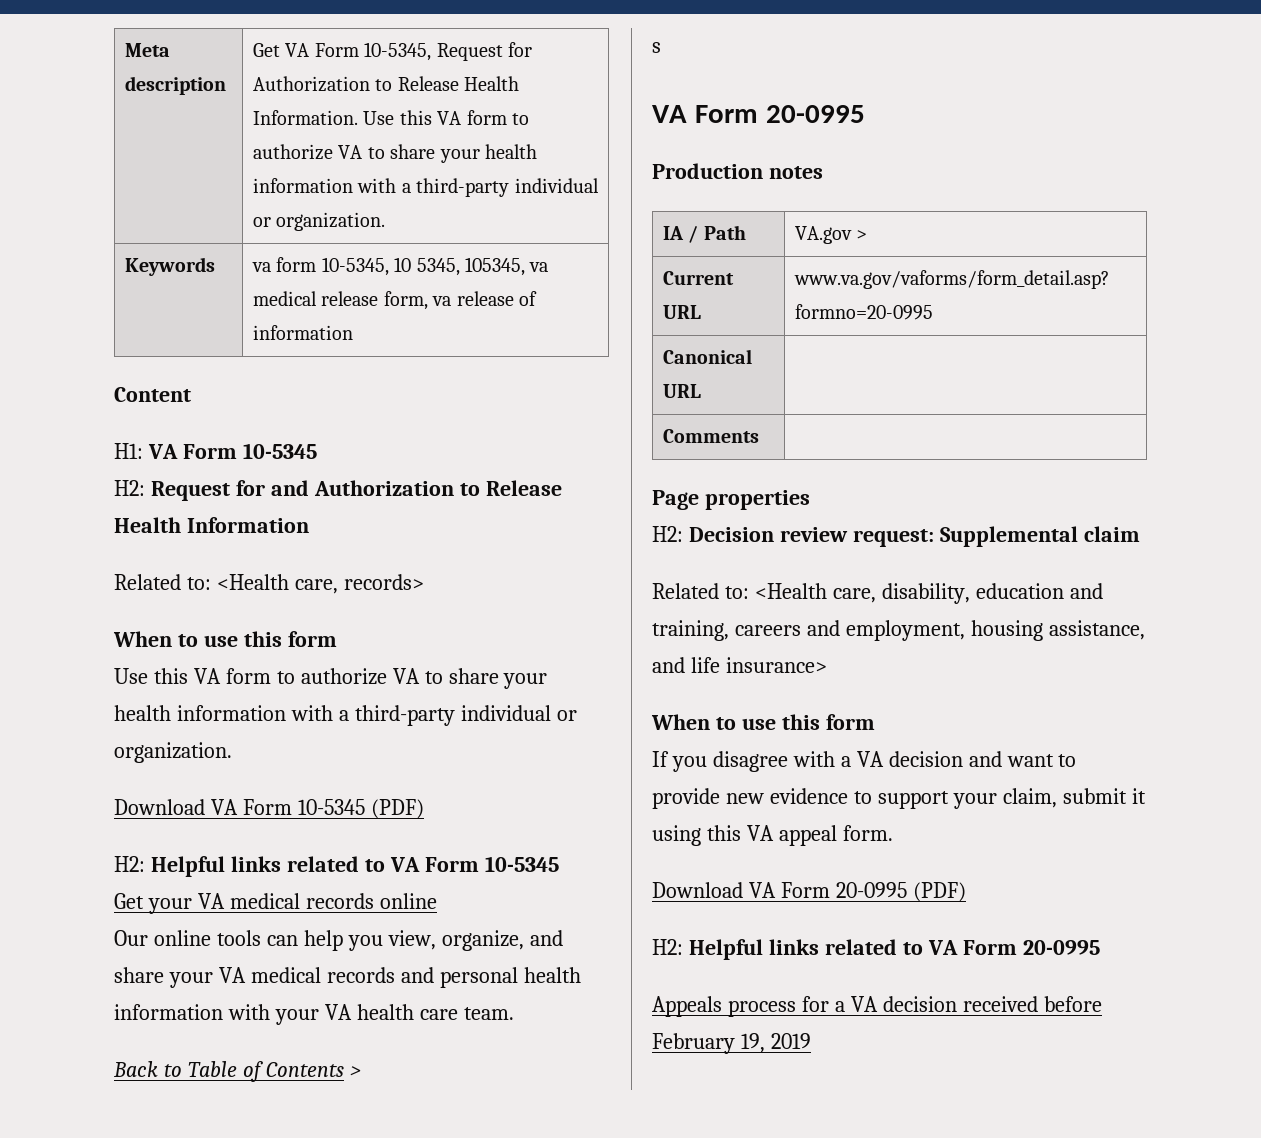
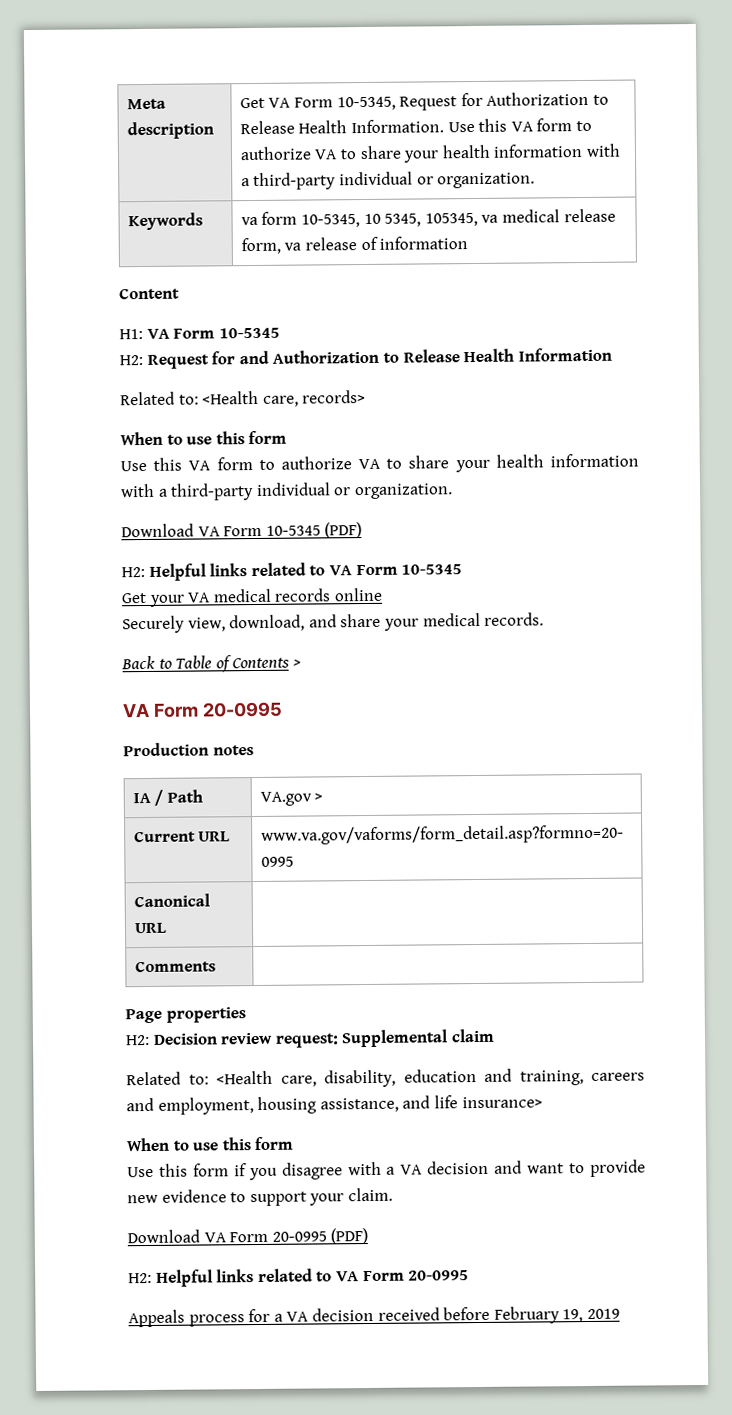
[114,930,563,951] [114,967,581,988] [114,1004,514,1025] Our online tools can help you view, organize, and share your VA medical records and personal health information with your VA health care team. -> [122,612,545,634] Securely view, download, and share your medical records.
[652,42,661,53] // s -> (301, 663) none
[652,751,669,767] If -> [127,1163,247,1178] Use this form if
[1002,788,1146,808] [652,825,893,846] claim, submit it using this VA appeal form. -> [347,1187,393,1202] claim.

